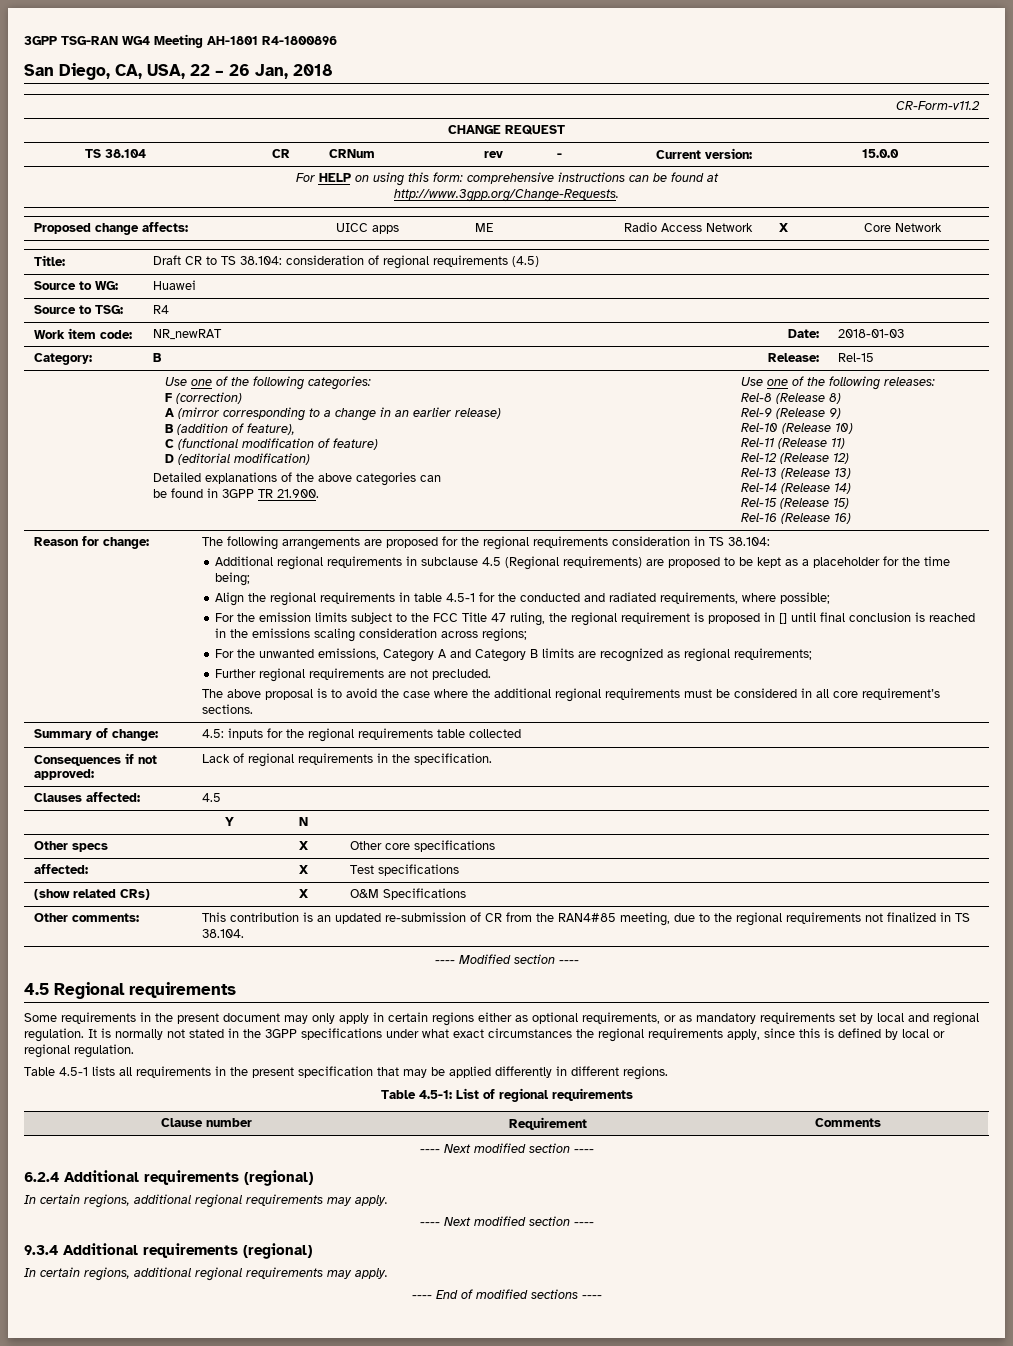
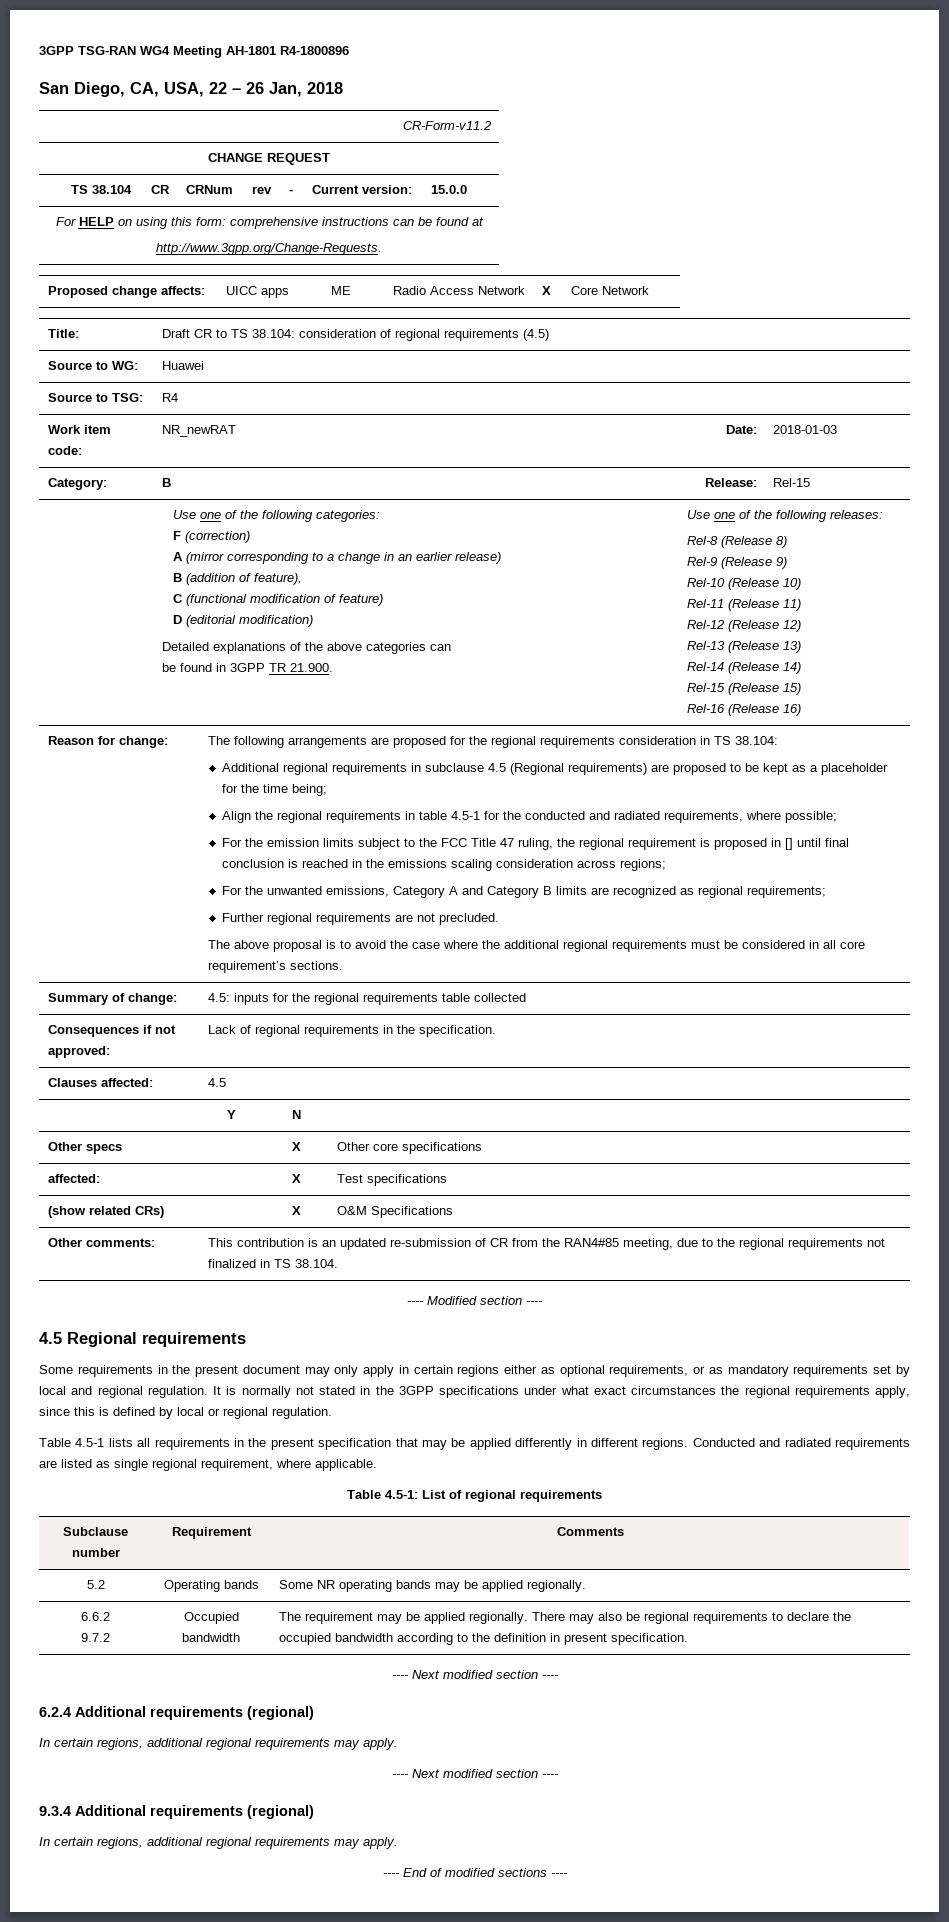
(668, 1073) none -> [692,1438,910,1450] [39,1459,377,1471] Conducted and radiated requirements are listed as single regional requirement, where applicable.
[160,1118,203,1127] Clause -> [63,1527,128,1536] Subclause
(881, 1122) none -> [86,1580,105,1589] [163,1580,259,1592] [278,1580,586,1592] [81,1612,110,1621] [81,1633,110,1642] [183,1612,239,1624] [182,1633,240,1642] [278,1612,851,1624] [278,1633,688,1645] // 5.2 | Operating bands | Some NR operating bands may be applied regionally. // 6.6.2 // 9.7.2 | Occupied bandwidth | The requirement may be applied regionally. There may also be regional requirements to declare the occupied bandwidth according to the definition in present specification.

